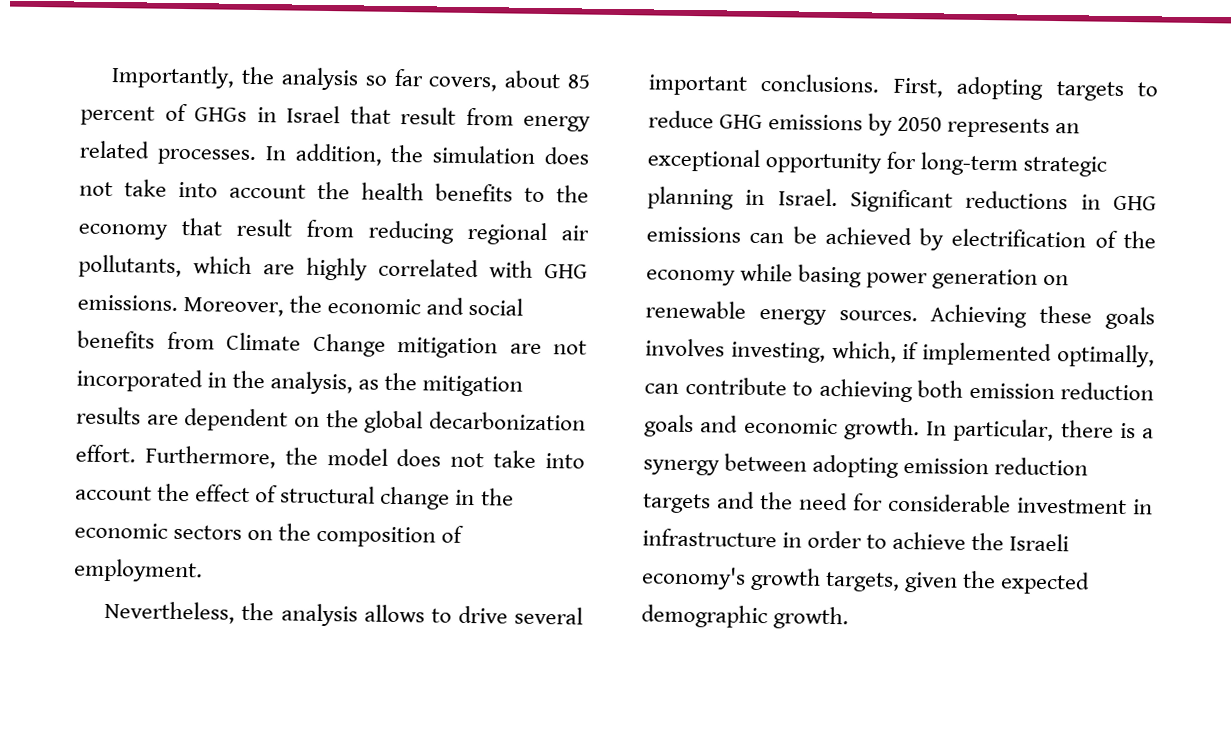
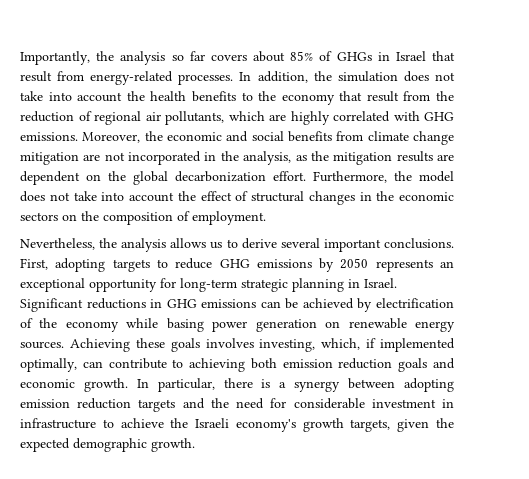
[428,70,591,92] [80,105,155,126] covers, about 85 percent -> [210,51,314,62] covers about 85%
[523,115,591,132] [79,140,150,159] energy related -> [90,71,174,85] energy-related
[368,220,454,244] reducing -> [435,91,454,101] [20,111,92,122] the reduction of
[226,332,386,357] Climate Change -> [367,131,454,145] climate change
[380,486,451,510] change -> [308,191,355,205] changes
[430,605,508,624] to drive -> [210,238,277,249] us to derive
[782,530,863,549] in order -> (96, 423) none

